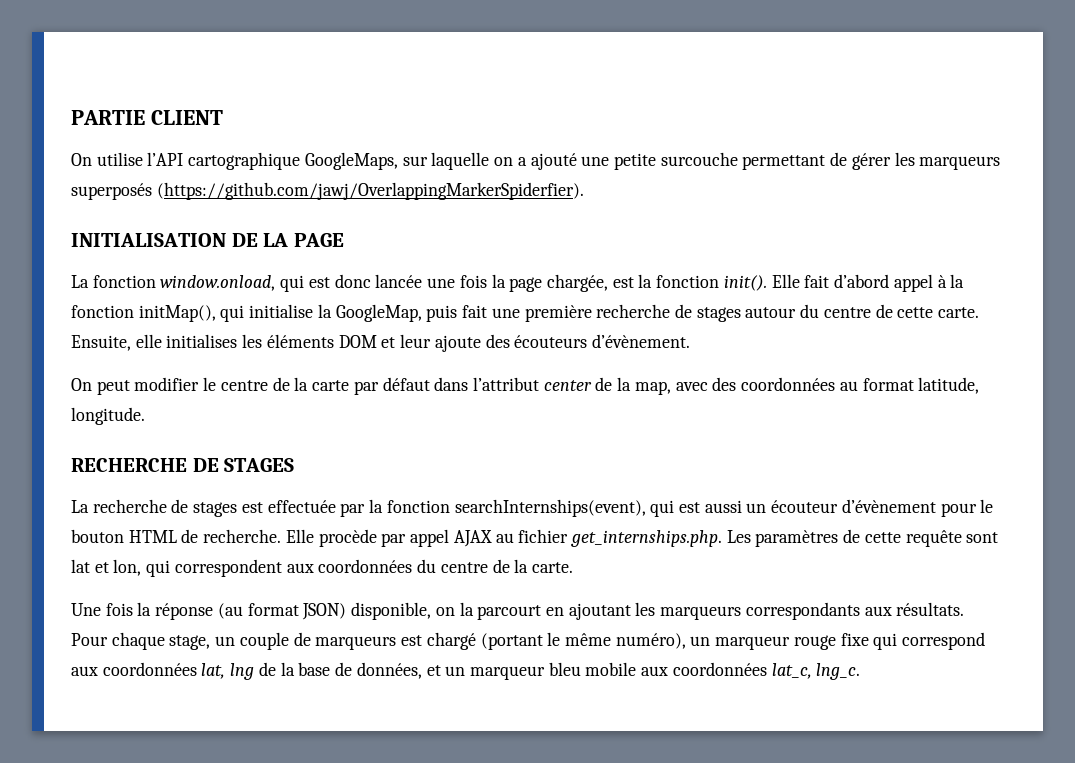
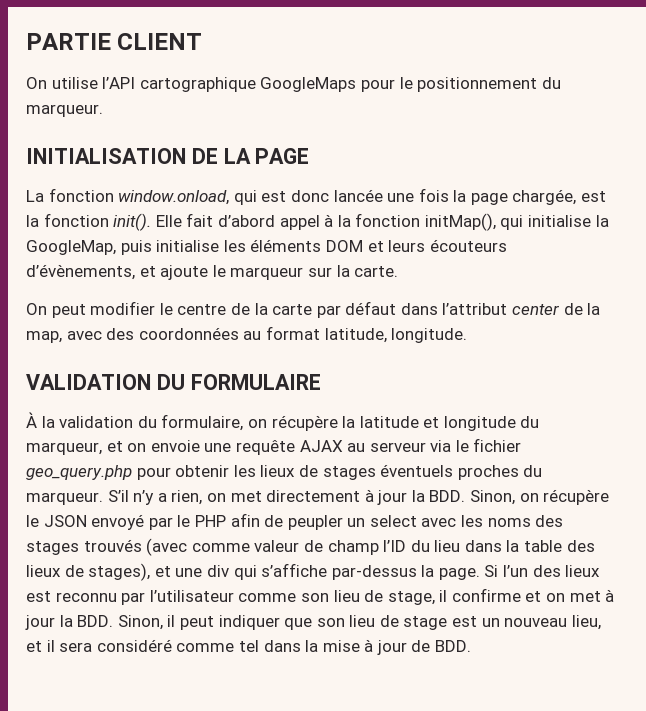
[304,152,1001,170] [71,182,584,200] GoogleMaps, sur laquelle on a ajouté une petite surcouche permettant de gérer les marqueurs superposés (https://github.com/jawj/OverlappingMarkerSpiderfier). -> [260,77,561,92] [26,104,103,117] GoogleMaps pour le positionnement du marqueur.
[462,304,980,322] [71,334,690,352] fait une première recherche de stages autour du centre de cette carte. Ensuite, elle initialises les éléments DOM et leur ajoute des écouteurs d’évènement. -> [156,239,507,252] [26,264,399,280] initialise les éléments DOM et leurs écouteurs d’évènements, et ajoute le marqueur sur la carte.
[71,458,295,472] [71,499,994,517] [71,529,999,547] [71,559,573,577] [71,602,965,620] [71,632,986,650] [71,662,861,680] RECHERCHE DE STAGES // La recherche de stages est effectuée par la fonction searchInternships(event), qui est aussi un écouteur d’évènement pour le bouton HTML de recherche. Elle procède par appel AJAX au fichier get_internships.php. Les paramètres de cette requête sont lat et lon, qui correspondent aux coordonnées du centre de la carte. // Une fois la réponse (au format JSON) disponible, on la parcourt en ajoutant les marqueurs correspondants aux résultats. Pour chaque stage, un couple de marqueurs est chargé (portant le même numéro), un marqueur rouge fixe qui correspond aux coordonnées lat, lng de la base de données, et un marqueur bleu mobile aux coordonnées lat_c, lng_c. -> [26,374,321,390] [26,412,540,431] [26,438,522,455] [26,464,543,480] [26,489,610,505] [26,513,564,530] [26,538,595,556] [26,563,601,581] [26,588,615,605] [25,615,601,630] [26,639,472,655] VALIDATION DU FORMULAIRE // À la validation du formulaire, on récupère la latitude et longitude du marqueur, et on envoie une requête AJAX au serveur via le fichier geo_query.php pour obtenir les lieux de stages éventuels proches du marqueur. S’il n’y a rien, on met directement à jour la BDD. Sinon, on récupère le JSON envoyé par le PHP afin de peupler un select avec les noms des stages trouvés (avec comme valeur de champ l’ID du lieu dans la table des lieux de stages), et une div qui s’affiche par-dessus la page. Si l’un des lieux est reconnu par l’utilisateur comme son lieu de stage, il confirme et on met à jour la BDD. Sinon, il peut indiquer que son lieu de stage est un nouveau lieu, et il sera considéré comme tel dans la mise à jour de BDD.

